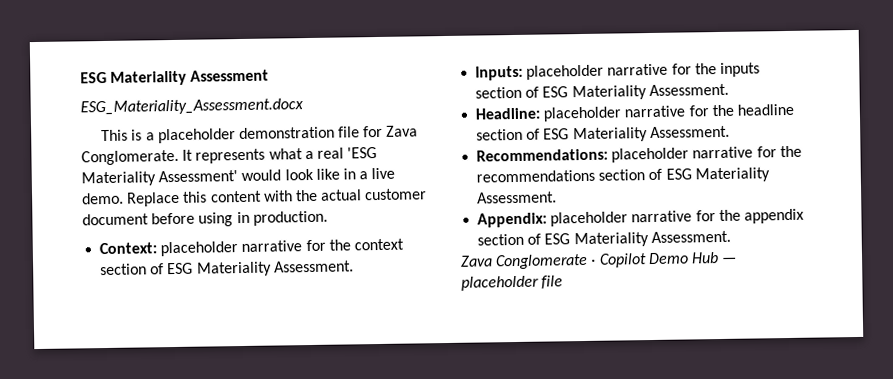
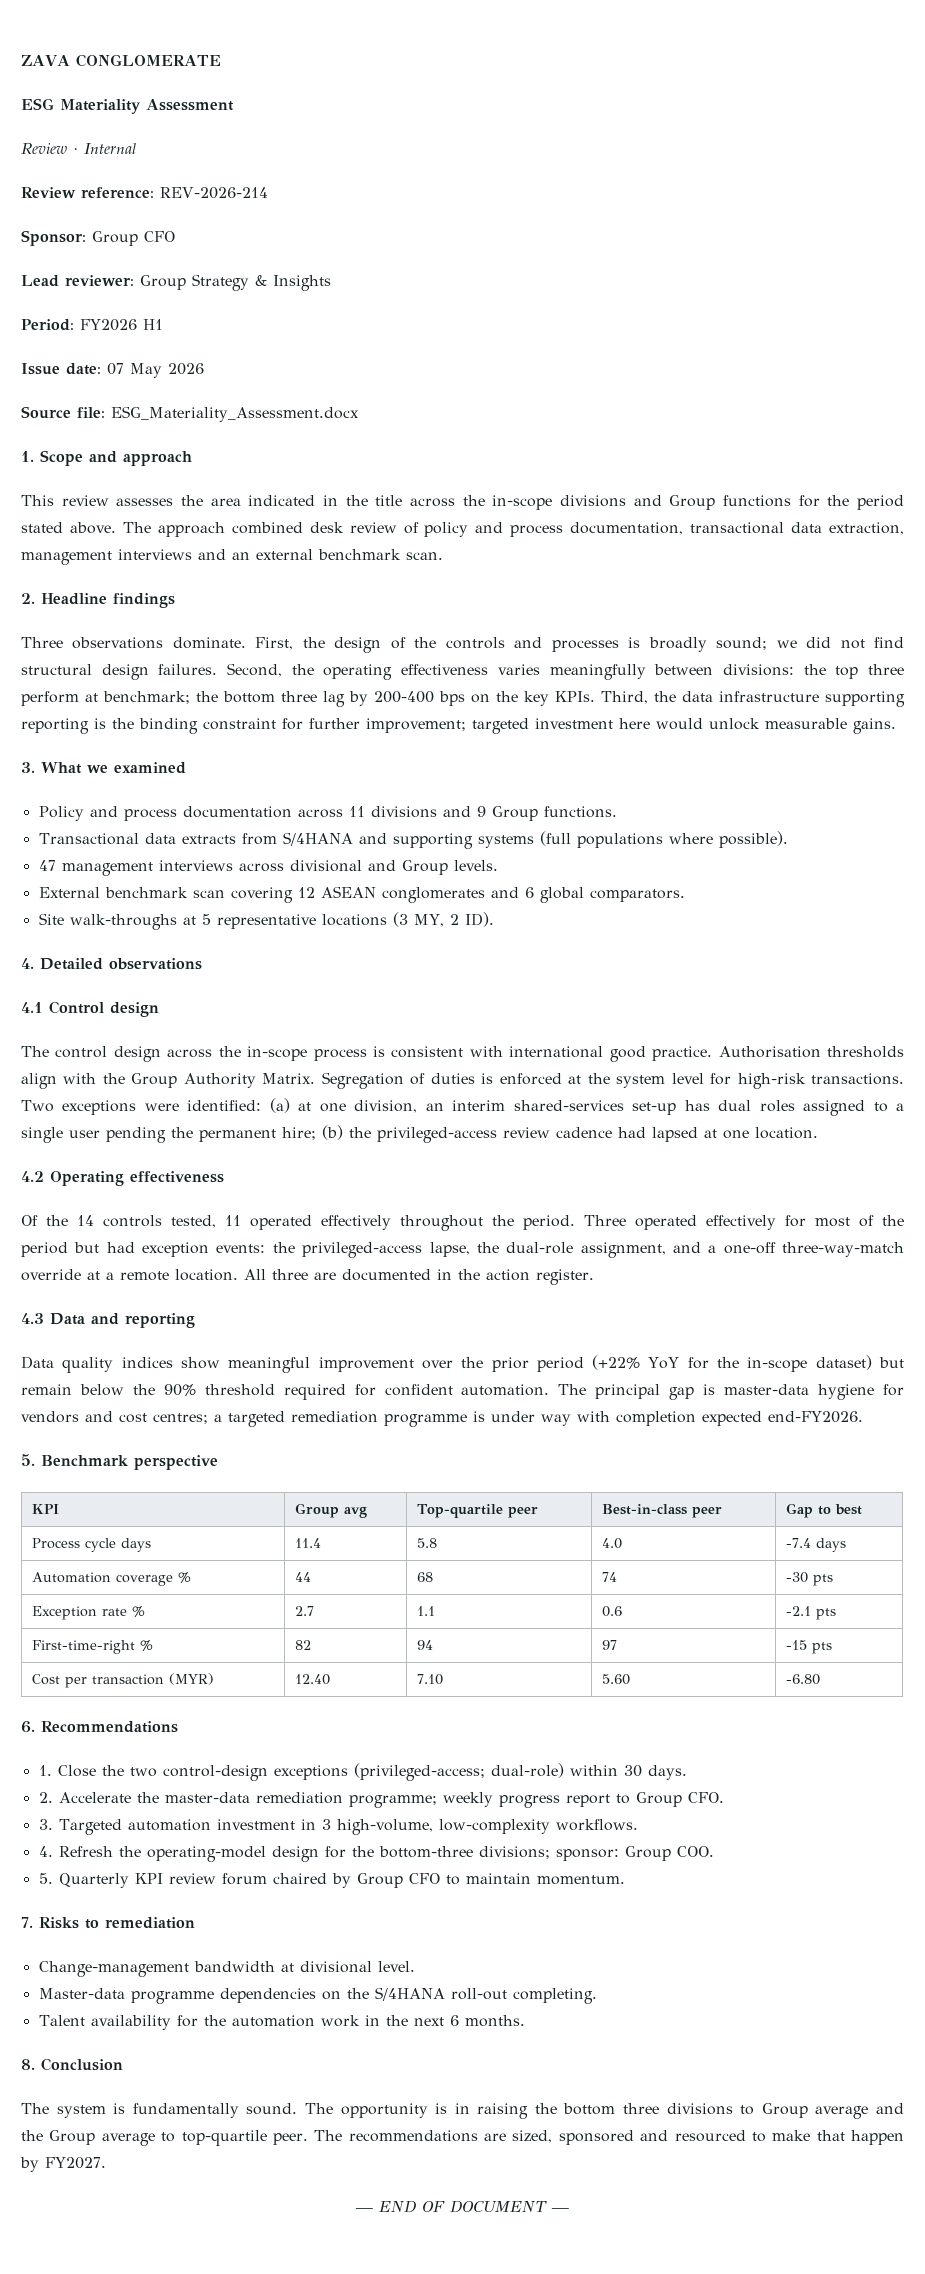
(80, 77) none -> [21,54,221,67] ZAVA CONGLOMERATE //
[80,98,304,116] [101,125,419,144] [81,147,378,166] [81,167,396,187] [82,188,428,207] [82,210,328,227] [99,238,404,257] [100,260,354,277] [475,62,760,81] [475,83,729,101] [475,103,794,122] [476,125,730,143] [476,145,802,163] [476,167,770,183] [477,191,558,204] [477,208,804,228] [477,230,731,248] [460,252,738,270] [461,275,564,291] ESG_Materiality_Assessment.docx // This is a placeholder demonstration file for Zava Conglomerate. It represents what a real 'ESG Materiality Assessment' would look like in a live demo. Replace this content with the actual customer document before using in production. // Context: placeholder narrative for the context section of ESG Materiality Assessment. // Inputs: placeholder narrative for the inputs section of ESG Materiality Assessment. // Headline: placeholder narrative for the headline section of ESG Materiality Assessment. // Recommendations: placeholder narrative for the recommendations section of ESG Materiality Assessment. // Appendix: placeholder narrative for the appendix section of ESG Materiality Assessment. // Zava Conglomerate · Copilot Demo Hub — placeholder file -> [21,143,136,155] [21,187,268,199] [21,230,175,246] [21,274,331,291] [21,319,163,331] [21,363,204,378] [21,406,359,422] [21,450,192,466] [21,495,904,510] [21,522,905,537] [21,549,443,565] [21,593,175,608] [21,637,905,653] [21,663,905,680] [21,691,905,707] [21,718,896,734] [21,762,186,774] [38,806,617,821] [38,831,788,849] [38,860,498,876] [38,886,685,903] [38,912,494,930] [21,958,202,970] [21,1001,159,1017] [21,1046,905,1062] [21,1072,905,1089] [21,1098,905,1116] [21,1125,818,1143] [21,1171,224,1186] [21,1215,904,1231] [21,1242,905,1258] [21,1269,594,1285] [21,1313,195,1328] [21,1355,904,1373] [21,1384,904,1400] [21,1411,863,1427] [21,1454,218,1470] [32,1504,60,1514] [295,1503,368,1518] [417,1504,539,1518] [602,1504,723,1518] [786,1503,863,1518] [32,1538,152,1552] [295,1538,322,1548] [417,1538,438,1548] [602,1538,623,1549] [786,1538,847,1552] [32,1572,192,1586] [295,1572,312,1582] [417,1572,434,1582] [602,1572,618,1582] [786,1572,834,1586] [32,1606,146,1620] [295,1606,315,1616] [417,1606,436,1616] [602,1606,623,1617] [786,1606,837,1620] [32,1640,154,1654] [295,1640,312,1650] [417,1640,434,1650] [602,1640,618,1650] [786,1640,833,1654] [32,1673,215,1688] [295,1674,331,1685] [417,1674,444,1685] [602,1674,631,1685] [786,1674,821,1685] [21,1721,178,1733] [38,1763,687,1781] [38,1792,724,1808] [38,1819,638,1835] [38,1846,714,1862] [38,1873,625,1888] [21,1917,195,1929] [38,1961,415,1977] [38,1987,597,2004] [38,2015,525,2030] [21,2058,123,2071] [21,2103,905,2119] [21,2130,904,2146] [20,2157,106,2172] [355,2200,569,2213] Review · Internal // Review reference: REV-2026-214 // Sponsor: Group CFO // Lead reviewer: Group Strategy & Insights // Period: FY2026 H1 // Issue date: 07 May 2026 // Source file: ESG_Materiality_Assessment.docx // 1. Scope and approach // This review assesses the area indicated in the title across the in-scope divisions and Group functions for the period stated above. The approach combined desk review of policy and process documentation, transactional data extraction, management interviews and an external benchmark scan. // 2. Headline findings // Three observations dominate. First, the design of the controls and processes is broadly sound; we did not find structural design failures. Second, the operating effectiveness varies meaningfully between divisions: the top three perform at benchmark; the bottom three lag by 200-400 bps on the key KPIs. Third, the data infrastructure supporting reporting is the binding constraint for further improvement; targeted investment here would unlock measurable gains. // 3. What we examined // Policy and process documentation across 11 divisions and 9 Group functions. // Transactional data extracts from S/4HANA and supporting systems (full populations where possible). // 47 management interviews across divisional and Group levels. // External benchmark scan covering 12 ASEAN conglomerates and 6 global comparators. // Site walk-throughs at 5 representative locations (3 MY, 2 ID). // 4. Detailed observations // 4.1 Control design // The control design across the in-scope process is consistent with international good practice. Authorisation thresholds align with the Group Authority Matrix. Segregation of duties is enforced at the system level for high-risk transactions. Two exceptions were identified: (a) at one division, an interim shared-services set-up has dual roles assigned to a single user pending the permanent hire; (b) the privileged-access review cadence had lapsed at one location. // 4.2 Operating effectiveness // Of the 14 controls tested, 11 operated effectively throughout the period. Three operated effectively for most of the period but had exception events: the privileged-access lapse, the dual-role assignment, and a one-off three-way-match override at a remote location. All three are documented in the action register. // 4.3 Data and reporting // Data quality indices show meaningful improvement over the prior period (+22% YoY for the in-scope dataset) but remain below the 90% threshold required for confident automation. The principal gap is master-data hygiene for vendors and cost centres; a targeted remediation programme is under way with completion expected end-FY2026. // 5. Benchmark perspective // KPI | Group avg | Top-quartile peer | Best-in-class peer | Gap to best // Process cycle days | 11.4 | 5.8 | 4.0 | -7.4 days // Automation coverage % | 44 | 68 | 74 | -30 pts // Exception rate % | 2.7 | 1.1 | 0.6 | -2.1 pts // First-time-right % | 82 | 94 | 97 | -15 pts // Cost per transaction (MYR) | 12.40 | 7.10 | 5.60 | -6.80 // 6. Recommendations // 1. Close the two control-design exceptions (privileged-access; dual-role) within 30 days. // 2. Accelerate the master-data remediation programme; weekly progress report to Group CFO. // 3. Targeted automation investment in 3 high-volume, low-complexity workflows. // 4. Refresh the operating-model design for the bottom-three divisions; sponsor: Group COO. // 5. Quarterly KPI review forum chaired by Group CFO to maintain momentum. // 7. Risks to remediation // Change-management bandwidth at divisional level. // Master-data programme dependencies on the S/4HANA roll-out completing. // Talent availability for the automation work in the next 6 months. // 8. Conclusion // The system is fundamentally sound. The opportunity is in raising the bottom three divisions to Group average and the Group average to top-quartile peer. The recommendations are sized, sponsored and resourced to make that happen by FY2027. // — END OF DOCUMENT —

